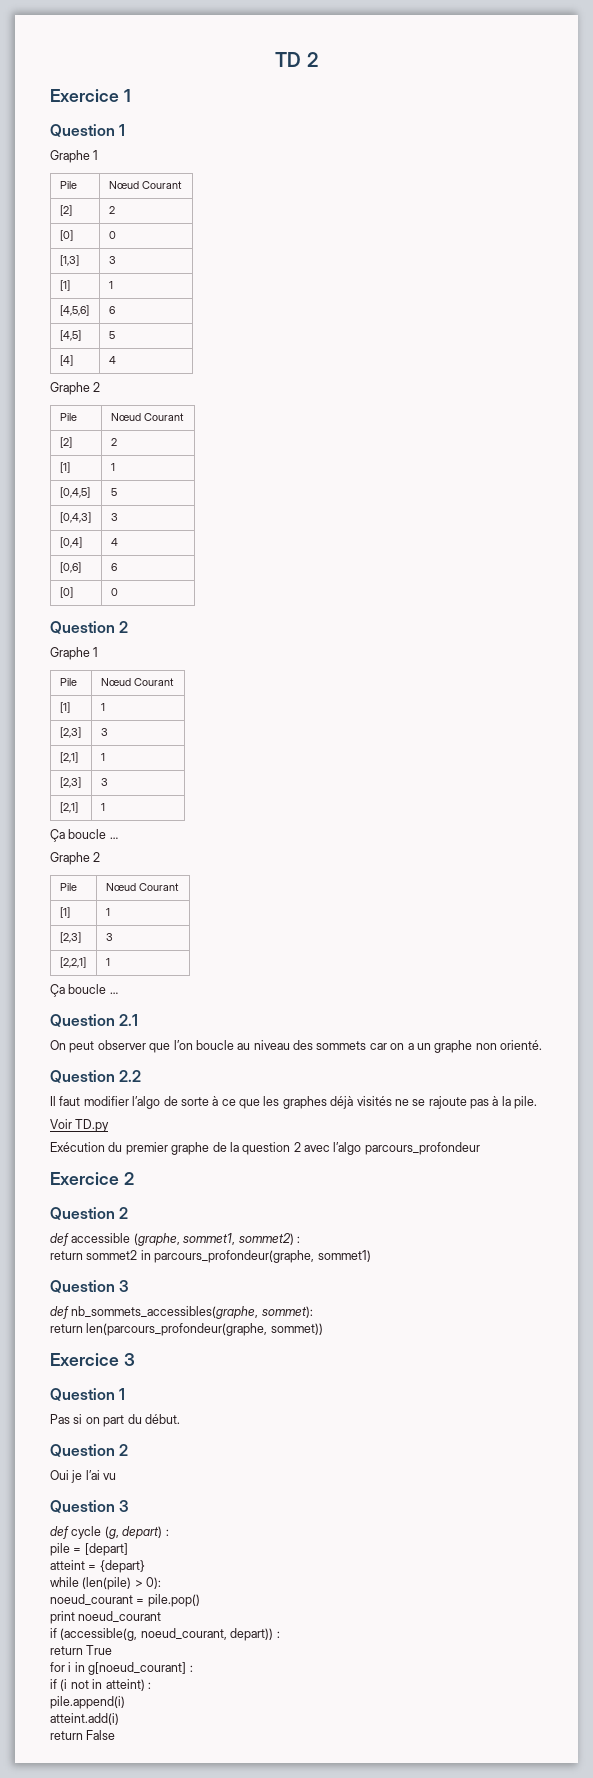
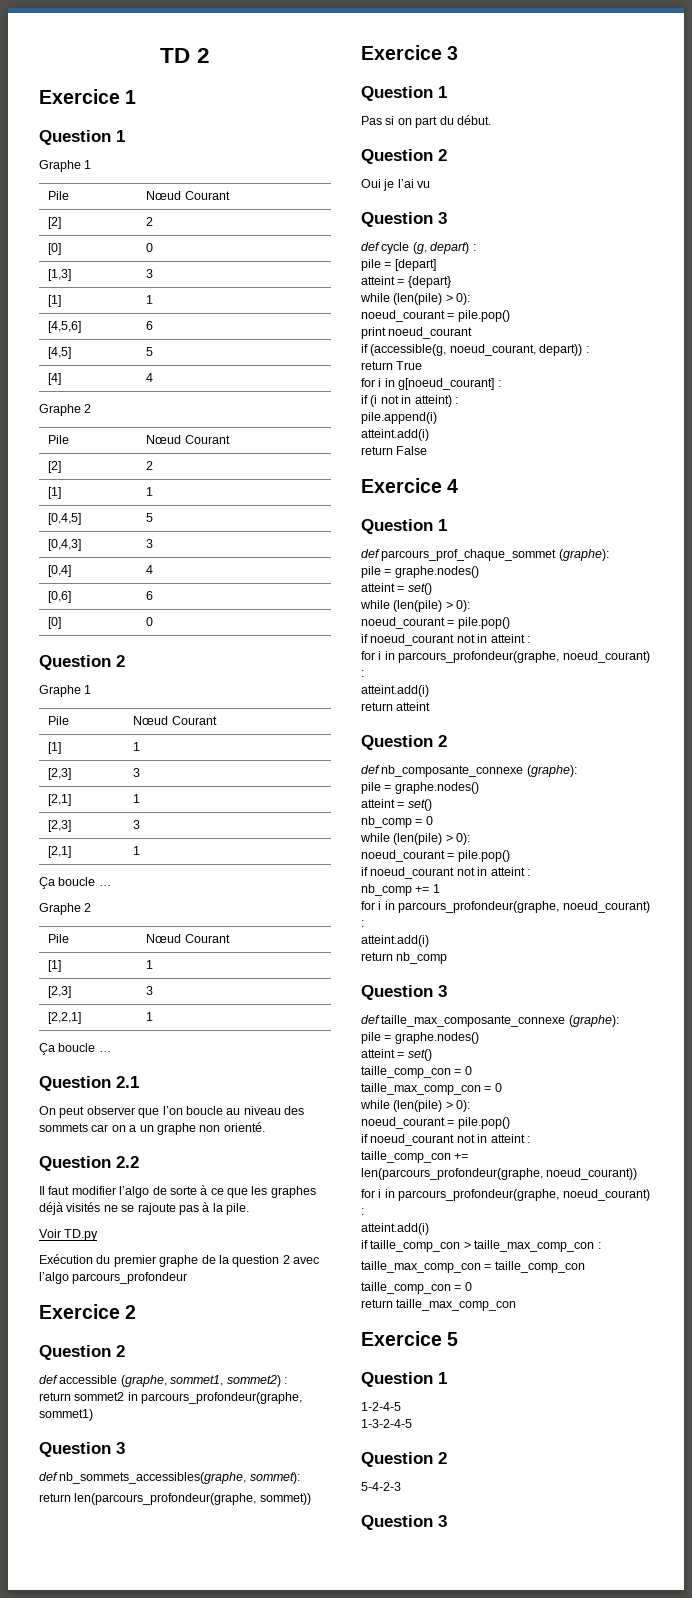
(116, 1735) none -> [361,478,459,493] [361,519,447,534] [361,549,609,561] [361,566,479,578] [361,583,432,595] [360,600,471,612] [361,617,510,629] [361,634,530,646] [361,651,650,663] [361,670,364,677] [361,685,429,697] [361,702,431,711] [361,735,447,750] [361,765,577,777] [361,782,479,794] [361,799,432,811] [361,816,433,828] [360,833,471,845] [361,850,510,862] [361,867,530,879] [361,884,440,896] [361,901,650,913] [361,920,364,927] [361,935,429,947] [361,952,448,964] [361,985,447,1000] [361,1015,619,1027] [361,1032,479,1044] [361,1049,432,1061] [361,1066,472,1078] [361,1083,502,1095] [360,1100,471,1112] [361,1117,510,1129] [361,1134,530,1146] [361,1151,469,1163] [361,1168,638,1180] [361,1189,650,1201] [361,1208,364,1215] [361,1223,429,1235] [361,1240,601,1252] [361,1261,585,1273] [361,1282,472,1294] [361,1299,517,1311] [361,1331,459,1346] [361,1372,447,1387] [361,1402,401,1411] [361,1419,412,1428] [361,1452,447,1467] [361,1482,401,1491] [361,1515,447,1530] // Exercice 4 // Question 1 // def parcours_prof_chaque_sommet (graphe): // pile = graphe.nodes() // atteint = set() // while (len(pile) > 0): // noeud_courant = pile.pop() // if noeud_courant not in atteint : // for i in parcours_profondeur(graphe, noeud_courant) : // atteint.add(i) // return atteint // Question 2 // def nb_composante_connexe (graphe): // pile = graphe.nodes() // atteint = set() // nb_comp = 0 // while (len(pile) > 0): // noeud_courant = pile.pop() // if noeud_courant not in atteint : // nb_comp += 1 // for i in parcours_profondeur(graphe, noeud_courant) : // atteint.add(i) // return nb_comp // Question 3 // def taille_max_composante_connexe (graphe): // pile = graphe.nodes() // atteint = set() // taille_comp_con = 0 // taille_max_comp_con = 0 // while (len(pile) > 0): // noeud_courant = pile.pop() // if noeud_courant not in atteint : // taille_comp_con += len(parcours_profondeur(graphe, noeud_courant)) // for i in parcours_profondeur(graphe, noeud_courant) : // atteint.add(i) // if taille_comp_con > taille_max_comp_con : // taille_max_comp_con = taille_comp_con // taille_comp_con = 0 // return taille_max_comp_con // Exercice 5 // Question 1 // 1-2-4-5 // 1-3-2-4-5 // Question 2 // 5-4-2-3 // Question 3

